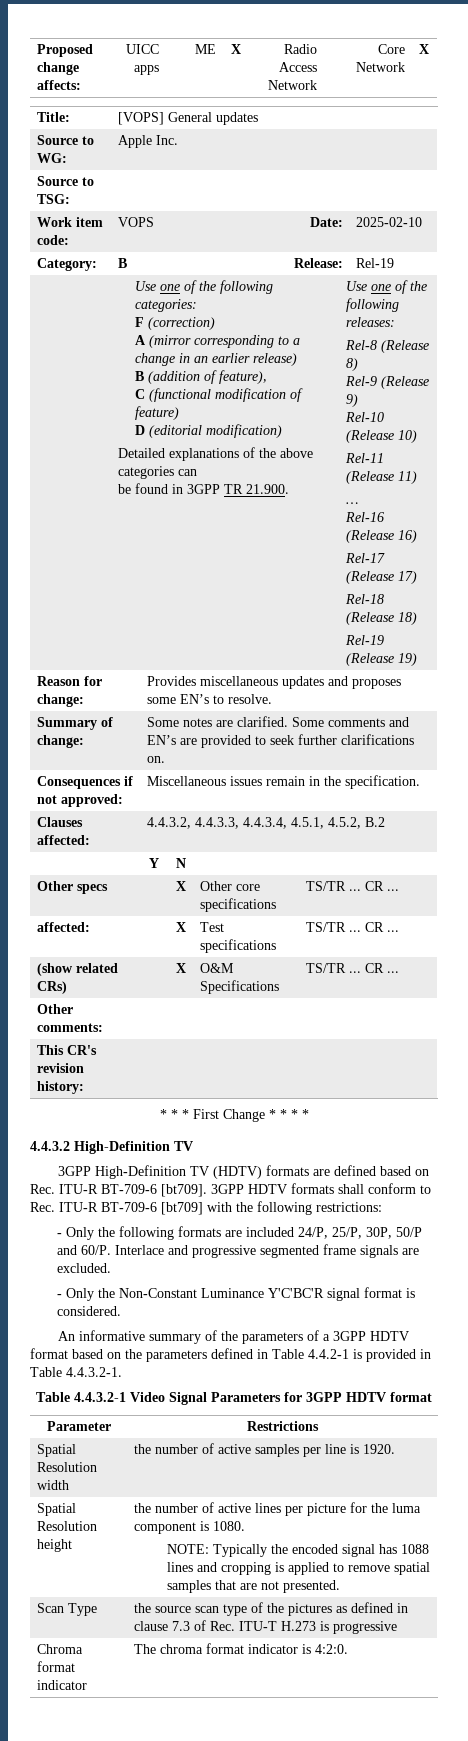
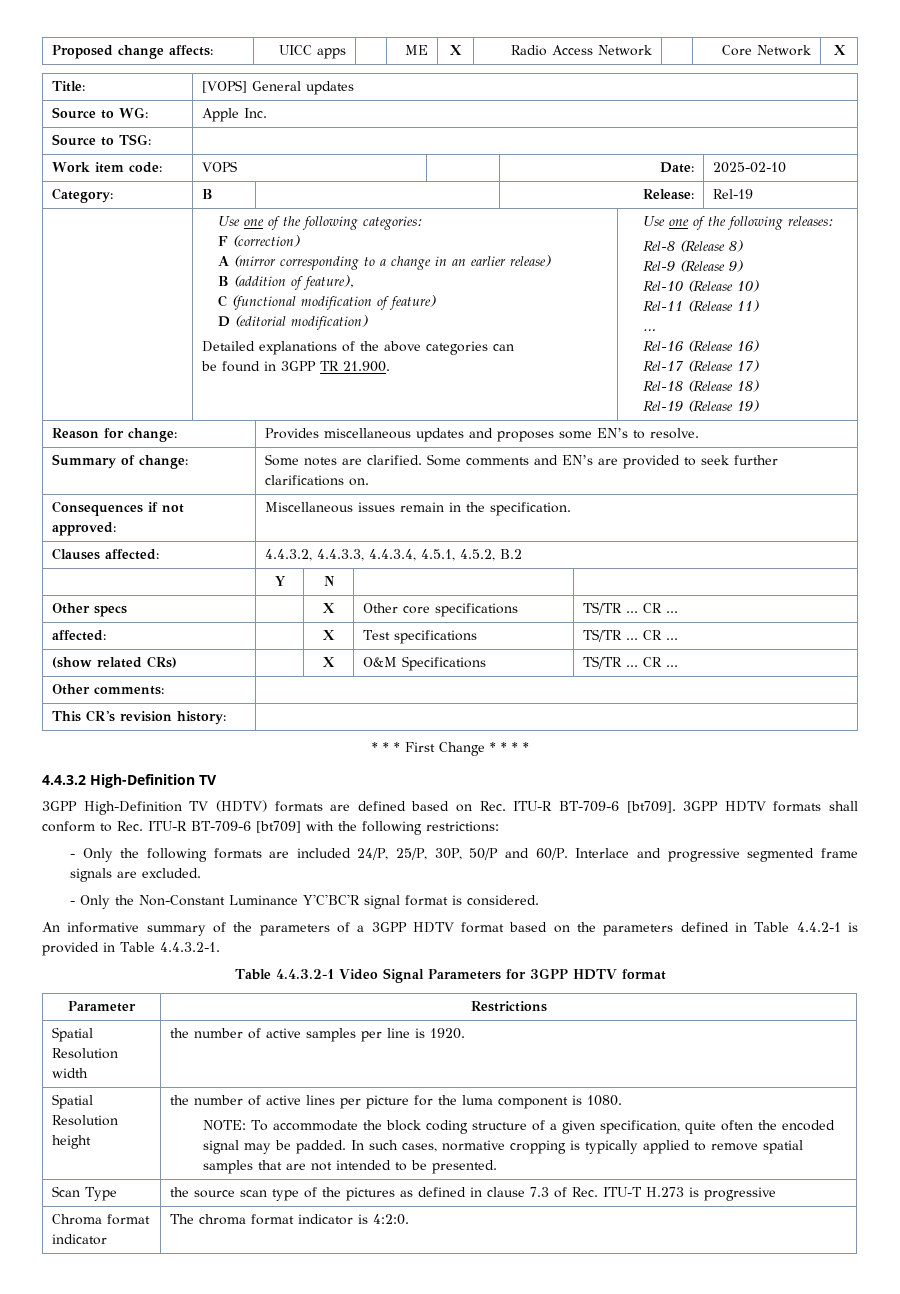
[212,1544,429,1557] [166,1562,217,1572] Typically the encoded signal has 1088 lines and -> [251,1120,836,1134] [203,1140,506,1154] To accommodate the block coding structure of a given specification, quite often the encoded signal may be padded. In such cases, normative
(284, 1567) none -> [585,1140,639,1154] typically
(279, 1585) none -> [336,1160,428,1171] intended to be

